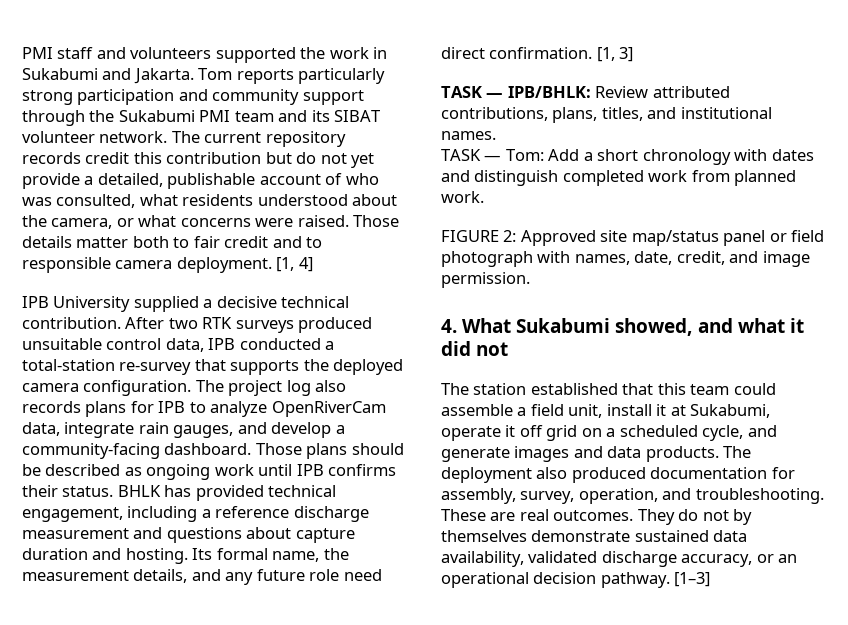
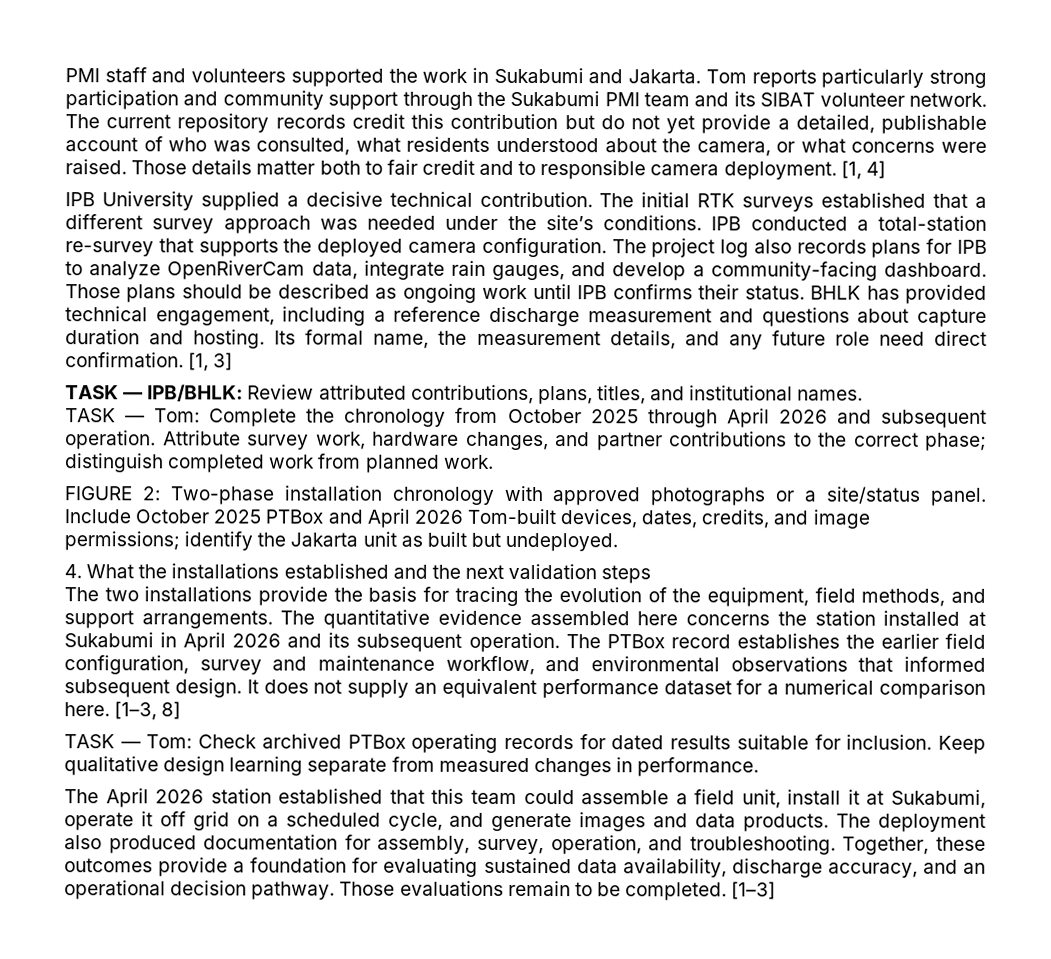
[125,317,373,333] [22,338,204,352] After two RTK surveys produced unsuitable control data, -> [599,192,987,212] [65,214,702,234] The initial RTK surveys established that a different survey approach was needed under the site’s conditions.
[548,149,814,165] [441,170,470,182] Add a short chronology with dates and -> [209,407,988,428] [65,430,987,451] Complete the chronology from October 2025 through April 2026 and subsequent operation. Attribute survey work, hardware changes, and partner contributions to the correct phase;
[520,230,825,246] [441,251,810,267] [441,272,530,288] [441,318,804,336] [441,341,509,356] [441,383,469,395] Approved site map/status panel or field photograph with names, date, credit, and image permission. // 4. What Sukabumi showed, and what it did not // The -> [169,485,986,506] [64,508,870,529] [64,531,619,552] [64,563,652,584] [64,586,986,607] [64,609,987,629] [64,632,986,653] [64,655,986,676] [64,678,986,699] [64,701,182,721] [64,733,986,754] [64,756,760,777] [64,788,205,808] Two-phase installation chronology with approved photographs or a site/status panel. Include October 2025 PTBox and April 2026 Tom-built devices, dates, credits, and image permissions; identify the Jakarta unit as built but undeployed. // 4. What the installations established and the next validation steps // The two installations provide the basis for tracing the evolution of the equipment, field methods, and support arrangements. The quantitative evidence assembled here concerns the station installed at Sukabumi in April 2026 and its subsequent operation. The PTBox record establishes the earlier field configuration, survey and maintenance workflow, and environmental observations that informed subsequent design. It does not supply an equivalent performance dataset for a numerical comparison here. [1–3, 8] // TASK — Tom: Check archived PTBox operating records for dated results suitable for inclusion. Keep qualitative design learning separate from measured changes in performance. // The April 2026
[441,509,753,525] [441,530,631,542] These are real outcomes. They do not by themselves demonstrate -> [842,836,987,855] [64,857,479,877] Together, these outcomes provide a foundation for evaluating
[528,551,598,563] validated -> (727, 868) none
[756,554,774,563] or -> [922,859,958,874] and
(670, 580) none -> [339,880,728,901] Those evaluations remain to be completed.

